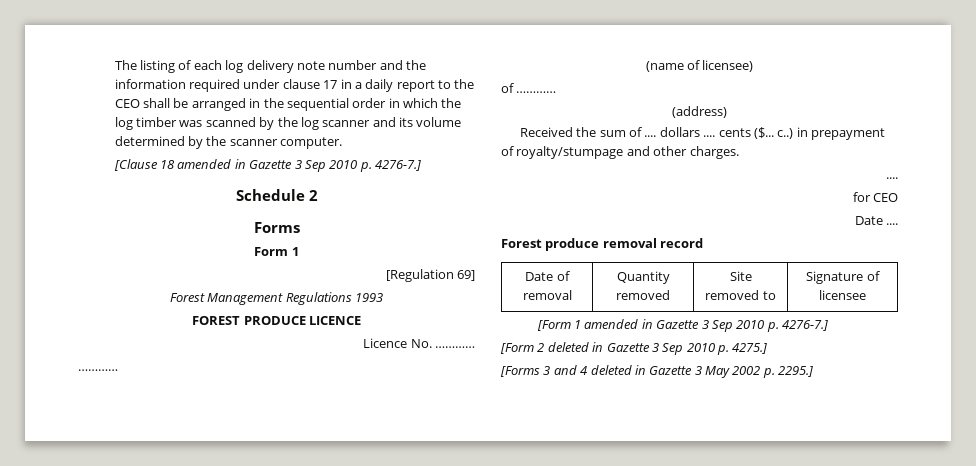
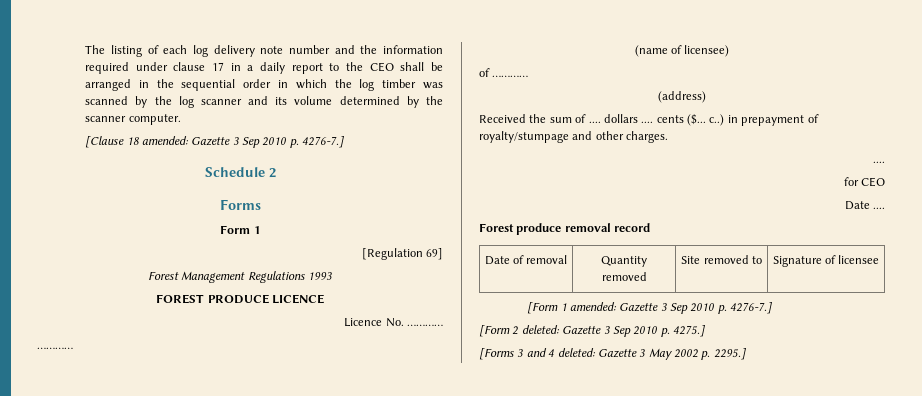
[177,159,246,169] amended in -> [141,136,189,145] amended:
[584,319,653,329] amended in -> [569,302,617,311] amended:
[547,342,604,352] deleted in -> [521,325,560,334] deleted:
[590,365,646,375] deleted in -> [557,348,596,357] deleted:

